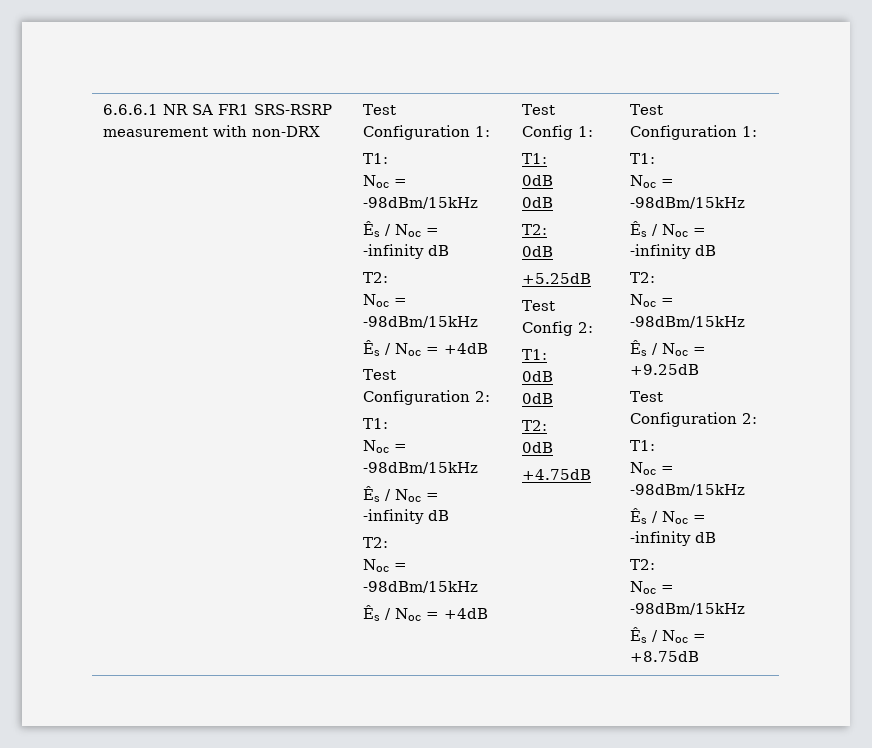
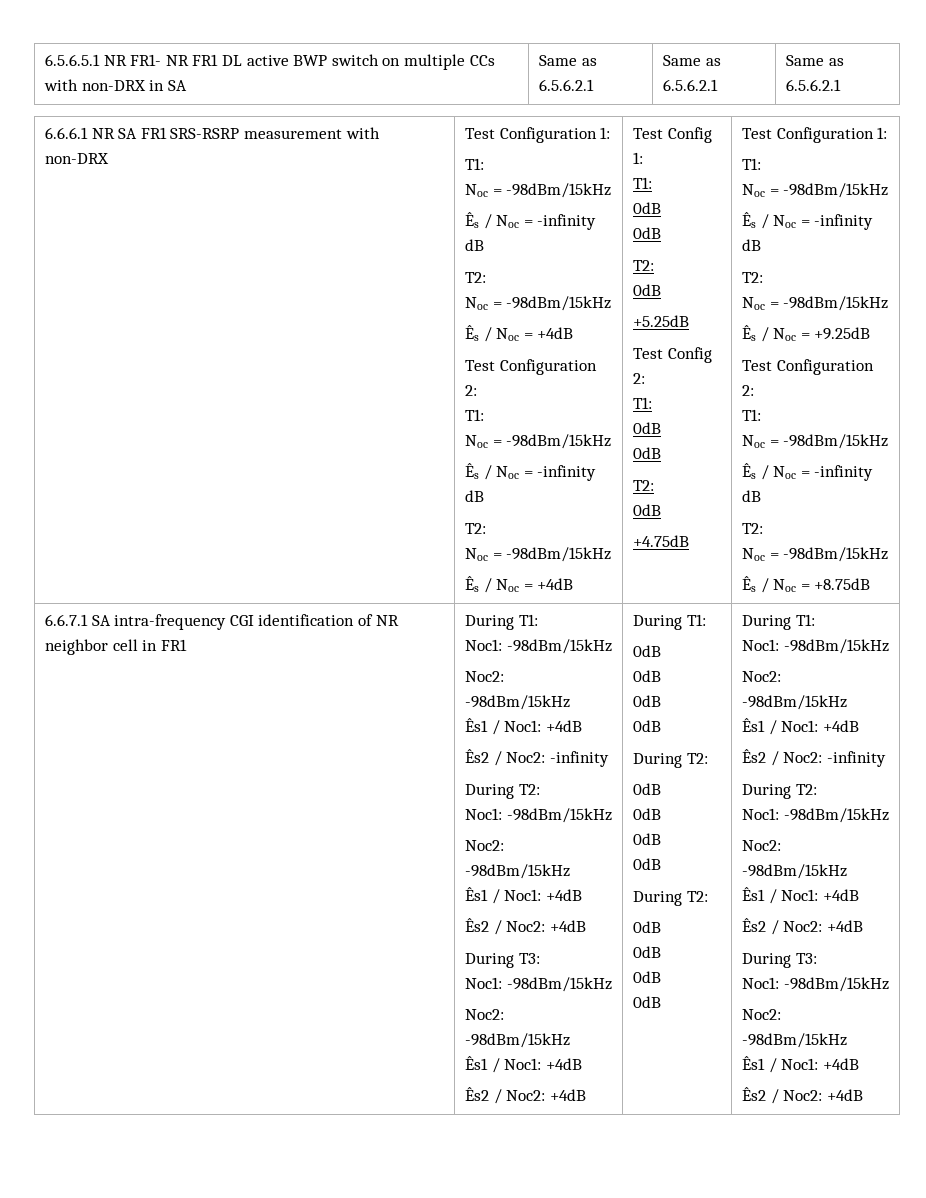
(103, 109) none -> [45,54,495,70] [44,79,187,91] [539,55,597,66] [539,79,595,91] [663,55,721,66] [663,79,719,91] [786,55,844,66] [786,79,842,91] 6.5.6.5.1 NR FR1- NR FR1 DL active BWP switch on multiple CCs with non-DRX in SA | Same as 6.5.6.2.1 | Same as 6.5.6.2.1 | Same as 6.5.6.2.1 //
(700, 656) none -> [45,614,399,630] [45,639,187,655] [465,614,538,630] [465,639,612,654] [465,671,505,682] [465,695,571,710] [465,718,582,735] [465,749,609,767] [465,784,540,799] [465,808,612,823] [465,840,505,851] [465,864,571,879] [465,887,582,904] [465,918,586,935] [465,953,540,968] [465,977,612,992] [465,1009,505,1020] [465,1033,571,1048] [465,1056,582,1073] [465,1087,586,1104] [633,614,706,630] [633,645,662,657] [633,670,662,682] [633,695,662,707] [633,720,662,732] [633,753,708,768] [633,783,662,795] [633,808,662,820] [633,833,662,845] [633,858,662,870] [633,891,708,906] [633,921,662,933] [633,946,662,958] [633,971,662,983] [633,996,662,1008] [742,614,815,630] [742,639,889,654] [742,671,782,682] [742,695,848,710] [742,718,859,735] [742,749,886,767] [742,784,817,799] [742,808,889,823] [742,840,782,851] [742,864,848,879] [742,887,859,904] [742,918,863,935] [742,953,817,968] [742,977,889,992] [742,1009,782,1020] [742,1033,848,1048] [742,1056,859,1073] [742,1087,863,1104] // 6.6.7.1 SA intra-frequency CGI identification of NR neighbor cell in FR1 | During T1: // Noc1: -98dBm/15kHz // Noc2: -98dBm/15kHz // Ês1 / Noc1: +4dB // Ês2 / Noc2: -infinity // During T2: // Noc1: -98dBm/15kHz // Noc2: -98dBm/15kHz // Ês1 / Noc1: +4dB // Ês2 / Noc2: +4dB // During T3: // Noc1: -98dBm/15kHz // Noc2: -98dBm/15kHz // Ês1 / Noc1: +4dB // Ês2 / Noc2: +4dB | During T1: // 0dB // 0dB // 0dB // 0dB // During T2: // 0dB // 0dB // 0dB // 0dB // During T2: // 0dB // 0dB // 0dB // 0dB | During T1: // Noc1: -98dBm/15kHz // Noc2: -98dBm/15kHz // Ês1 / Noc1: +4dB // Ês2 / Noc2: -infinity // During T2: // Noc1: -98dBm/15kHz // Noc2: -98dBm/15kHz // Ês1 / Noc1: +4dB // Ês2 / Noc2: +4dB // During T3: // Noc1: -98dBm/15kHz // Noc2: -98dBm/15kHz // Ês1 / Noc1: +4dB // Ês2 / Noc2: +4dB

